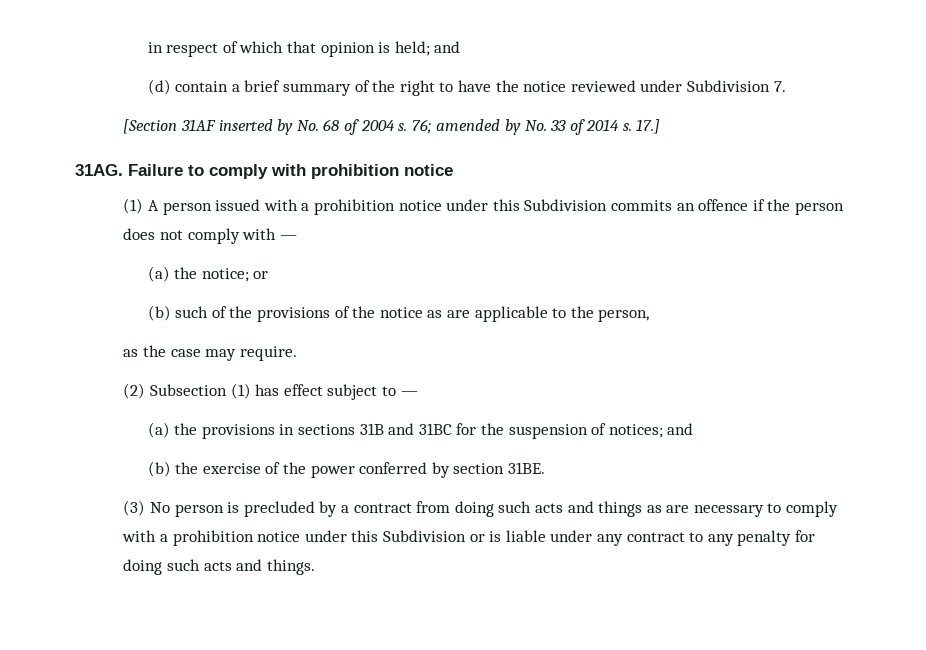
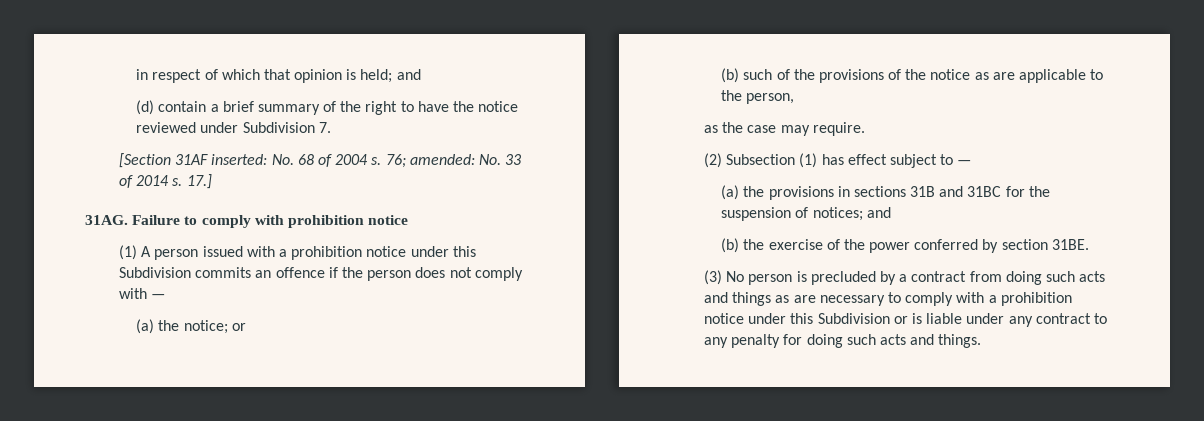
[218,119,294,135] inserted by -> [211,154,268,165] inserted:
[436,119,521,135] amended by -> [409,154,475,165] amended:

